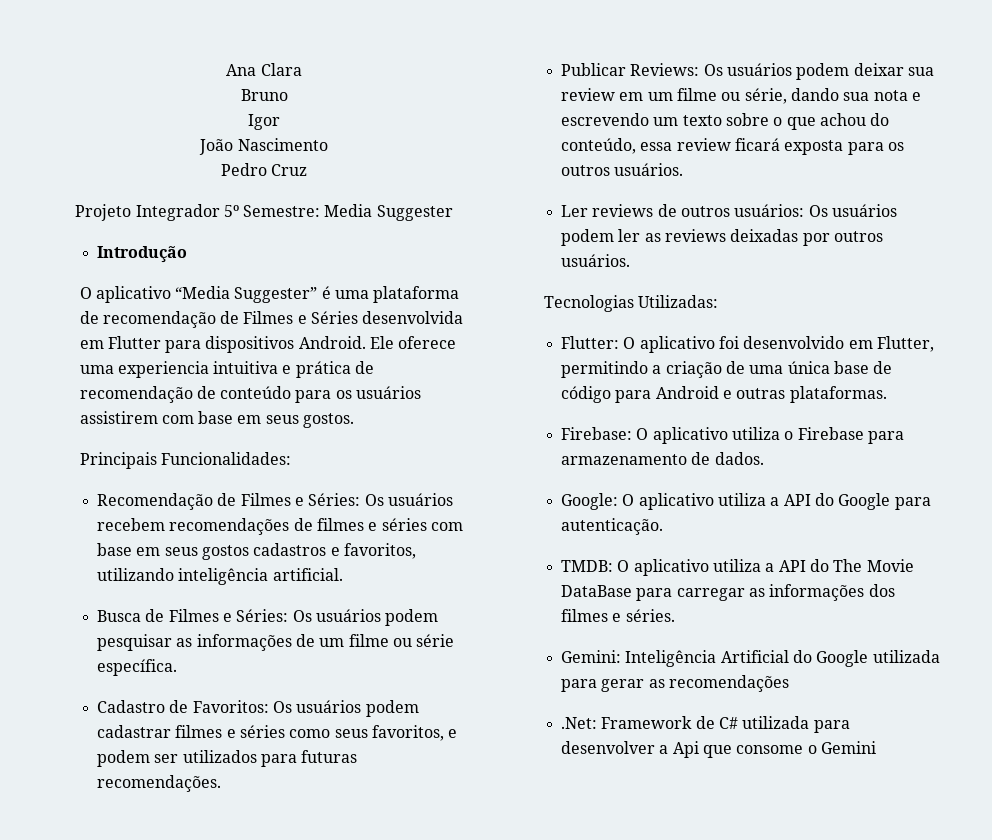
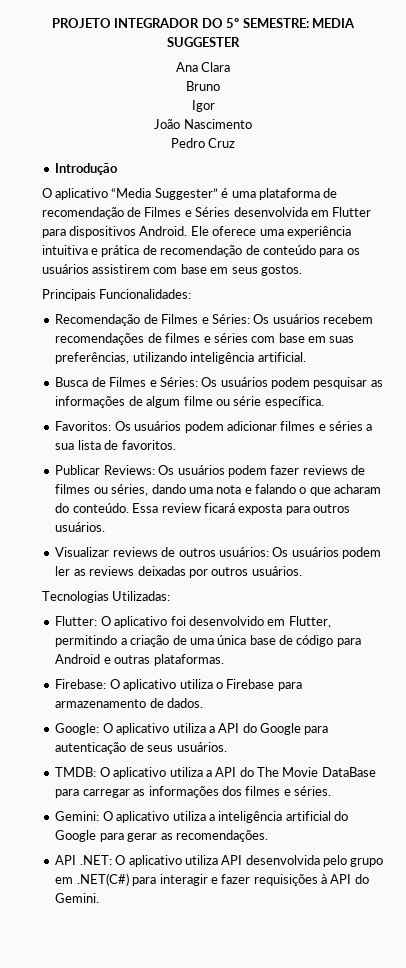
(226, 70) none -> [52,18,355,28] [167,37,240,47] PROJETO INTEGRADOR DO 5º SEMESTRE: MEDIA SUGGESTER //
[75,204,453,221] // Projeto Integrador 5º Semestre: Media Suggester -> (236, 143) none
[117,361,209,378] experiencia -> [286,226,351,238] experiência
[164,543,417,560] seus gostos cadastros e favoritos, -> [329,336,355,343] [55,352,130,364] suas preferências,
[319,638,345,647] um -> [146,396,181,408] algum
[97,700,189,713] Cadastro de -> (324, 402) none
[97,725,458,741] [97,750,358,767] [97,775,222,792] cadastrar filmes e séries como seus favoritos, e podem ser utilizados para futuras recomendações. -> [226,421,373,431] [55,440,176,450] adicionar filmes e séries a sua lista de favoritos.
[853,63,935,76] [561,88,921,104] [561,113,890,130] [561,138,673,154] deixar sua review em um filme ou série, dando sua nota e escrevendo um texto sobre o que achou do conteúdo, essa -> [270,465,366,475] [55,484,382,496] [55,503,159,513] fazer reviews de filmes ou séries, dando uma nota e falando o que acharam do conteúdo. Essa
[888,142,905,151] [561,163,684,176] [561,205,589,217] os outros usuários. // Ler -> [313,504,351,513] [55,522,106,532] [55,547,110,557] outros usuários. // Visualizar
[561,518,664,535] autenticação. -> [55,742,227,754] autenticação de seus usuários.
[625,650,940,667] Inteligência Artificial do Google utilizada -> [102,811,349,823] [55,830,97,842] O aplicativo utiliza a inteligência artificial do Google
[669,675,790,692] [561,716,850,733] [561,741,877,758] recomendações // .Net: Framework de C# utilizada para desenvolver a Api que consome o Gemini -> [175,830,268,842] [55,855,384,867] [55,873,369,886] [55,893,100,903] recomendações. // API .NET: O aplicativo utiliza API desenvolvida pelo grupo em .NET(C#) para interagir e fazer requisições à API do Gemini.

